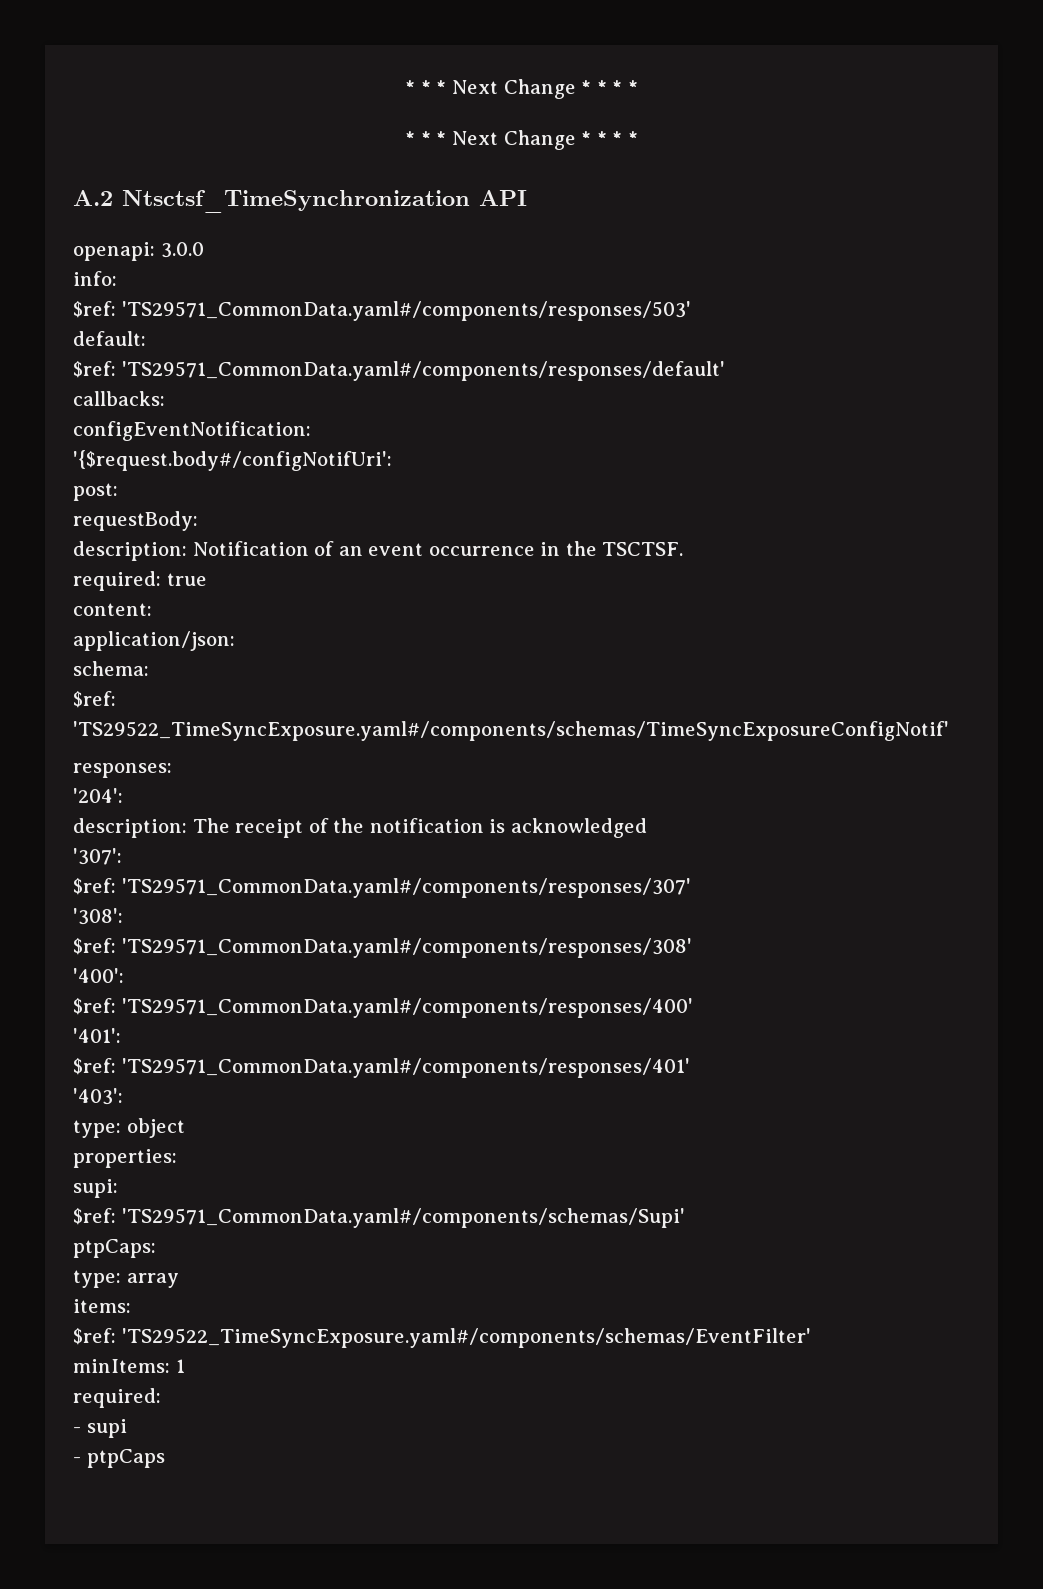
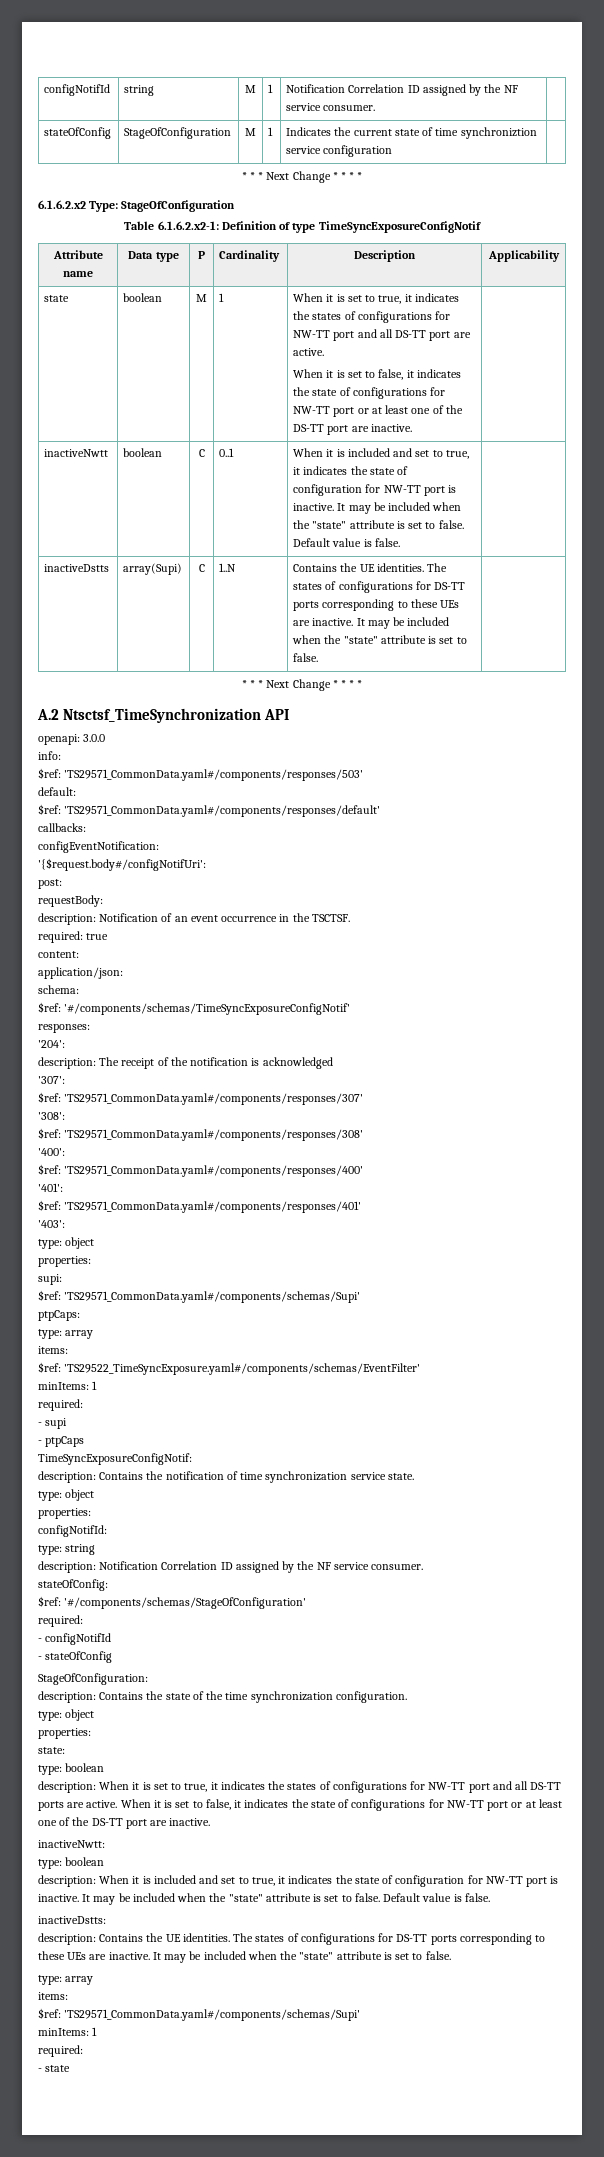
[405,79,638,99] * * * Next Change * * * * -> [44,84,111,96] [124,85,155,96] [245,85,256,93] [268,84,274,93] [286,84,518,96] [286,103,376,111] [44,127,112,139] [124,127,232,139] [245,128,256,136] [268,127,274,136] [286,127,537,139] [286,145,393,157] [241,171,363,183] [38,200,236,212] [124,221,481,233] [52,250,103,259] [63,271,93,277] [128,251,179,262] [198,251,205,259] [219,250,281,262] [354,250,417,262] [487,250,560,262] [44,295,70,302] [123,293,163,302] [196,294,207,302] [219,293,225,302] [293,293,459,304] [293,311,451,323] [293,329,471,341] [293,348,325,356] [293,369,461,380] [293,387,446,399] [293,405,463,417] [293,424,412,435] [44,449,109,457] [123,448,163,457] [198,449,205,457] [219,448,235,457] [293,448,469,459] [293,466,409,475] [293,484,457,496] [293,502,462,514] [293,520,464,529] [293,538,400,547] [44,564,110,572] [123,563,183,575] [198,564,205,572] [219,563,237,572] [293,563,448,572] [293,581,466,593] [293,599,460,611] [293,617,450,629] [292,635,467,644] [293,653,319,662] configNotifId | string | M | 1 | Notification Correlation ID assigned by the NF service consumer. | // stateOfConfig | StageOfConfiguration | M | 1 | Indicates the current state of time synchroniztion service configuration | // * * * Next Change * * * * // 6.1.6.2.x2 Type: StageOfConfiguration // Table 6.1.6.2.x2-1: Definition of type TimeSyncExposureConfigNotif // Attribute name | Data type | P | Cardinality | Description | Applicability // state | boolean | M | 1 | When it is set to true, it indicates the states of configurations for NW-TT port and all DS-TT port are active. // When it is set to false, it indicates the state of configurations for NW-TT port or at least one of the DS-TT port are inactive. | // inactiveNwtt | boolean | C | 0..1 | When it is included and set to true, it indicates the state of configuration for NW-TT port is inactive. It may be included when the "state" attribute is set to false. Default value is false. | // inactiveDstts | array(Supi) | C | 1..N | Contains the UE identities. The states of configurations for DS-TT ports corresponding to these UEs are inactive. It may be included when the "state" attribute is set to false. |
[73,721,949,741] 'TS29522_TimeSyncExposure.yaml#/components/schemas/TimeSyncExposureConfigNotif' -> [64,1003,351,1015] '#/components/schemas/TimeSyncExposureConfigNotif'
(165, 1458) none -> [38,1453,192,1465] [38,1471,414,1483] [38,1489,95,1501] [38,1508,91,1519] [38,1525,107,1537] [38,1544,96,1555] [38,1561,424,1573] [38,1579,108,1591] [38,1596,307,1609] [38,1615,83,1627] [38,1633,112,1645] [38,1651,113,1663] [38,1673,148,1685] [38,1691,407,1703] [38,1709,95,1721] [38,1728,91,1739] [38,1747,65,1754] [38,1763,105,1775] [38,1781,562,1793] [38,1799,562,1811] [38,1817,211,1829] [38,1840,105,1848] [38,1857,105,1869] [38,1875,559,1887] [38,1893,490,1905] [38,1916,106,1924] [38,1933,546,1945] [38,1951,451,1963] [38,1975,94,1985] [38,1992,68,2000] [38,2008,361,2021] [38,2027,98,2036] [38,2045,83,2057] [38,2065,71,2072] // TimeSyncExposureConfigNotif: // description: Contains the notification of time synchronization service state. // type: object // properties: // configNotifId: // type: string // description: Notification Correlation ID assigned by the NF service consumer. // stateOfConfig: // $ref: '#/components/schemas/StageOfConfiguration' // required: // - configNotifId // - stateOfConfig // StageOfConfiguration: // description: Contains the state of the time synchronization configuration. // type: object // properties: // state: // type: boolean // description: When it is set to true, it indicates the states of configurations for NW-TT port and all DS-TT ports are active. When it is set to false, it indicates the state of configurations for NW-TT port or at least one of the DS-TT port are inactive. // inactiveNwtt: // type: boolean // description: When it is included and set to true, it indicates the state of configuration for NW-TT port is inactive. It may be included when the "state" attribute is set to false. Default value is false. // inactiveDstts: // description: Contains the UE identities. The states of configurations for DS-TT ports corresponding to these UEs are inactive. It may be included when the "state" attribute is set to false. // type: array // items: // $ref: 'TS29571_CommonData.yaml#/components/schemas/Supi' // minItems: 1 // required: // - state

